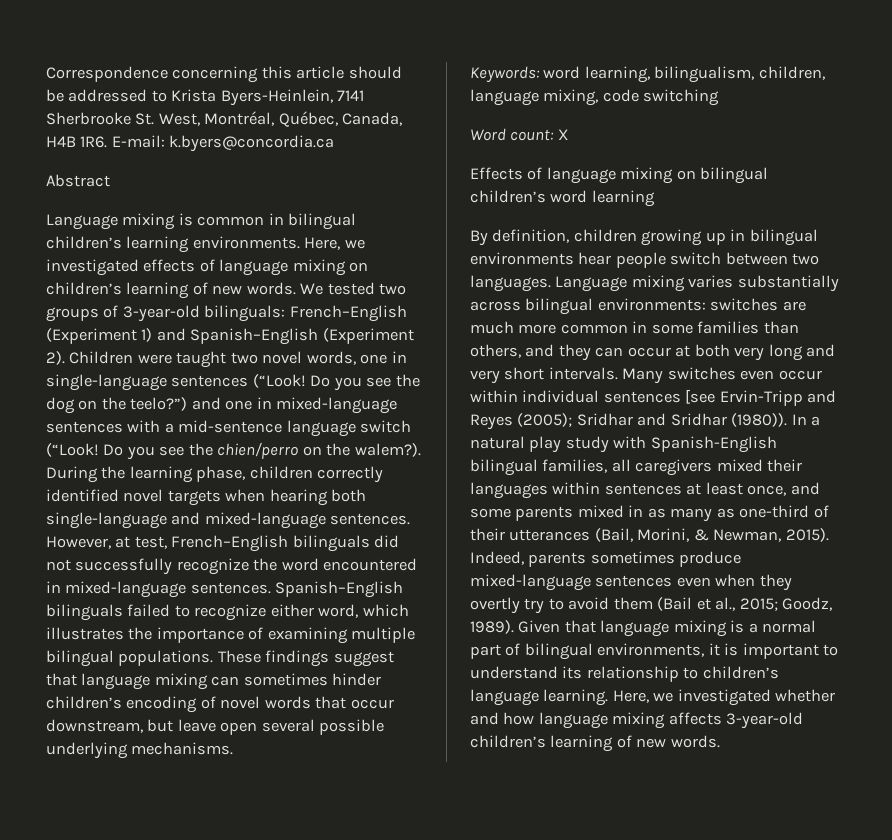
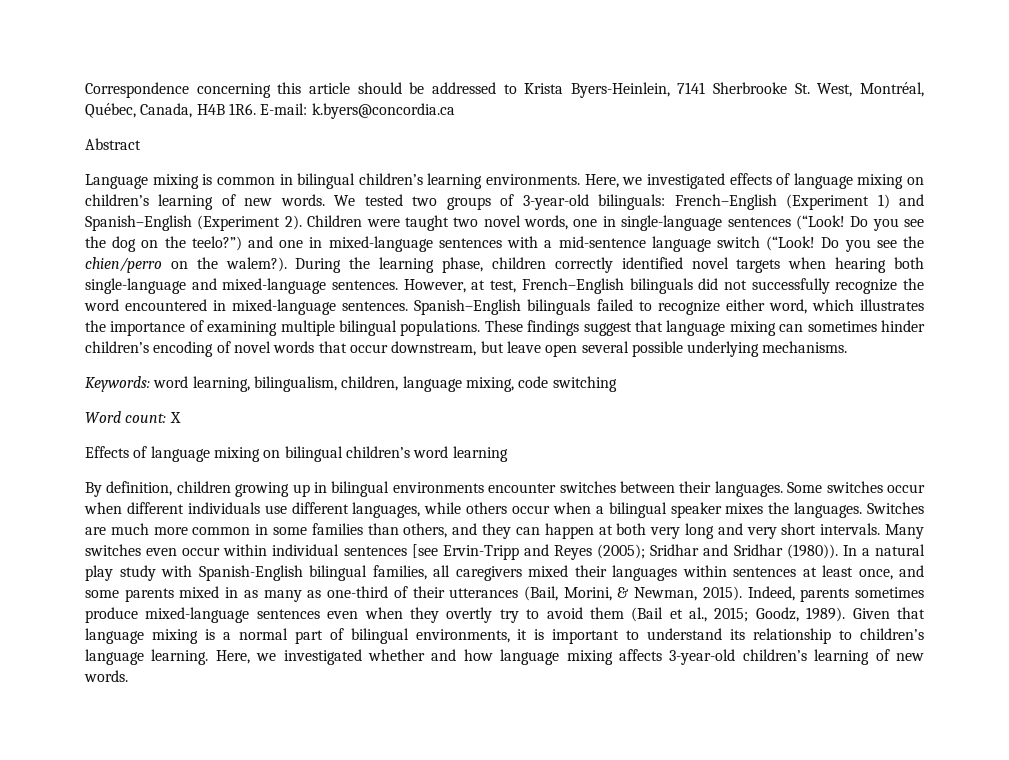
[578,252,820,268] [470,275,839,292] [470,298,779,315] hear people switch between two languages. Language mixing varies substantially across bilingual environments: switches -> [488,481,925,497] [84,502,924,518] encounter switches between their languages. Some switches occur when different individuals use different languages, while others occur when a bilingual speaker mixes the languages. Switches
[627,347,671,357] occur -> [544,523,594,539] happen

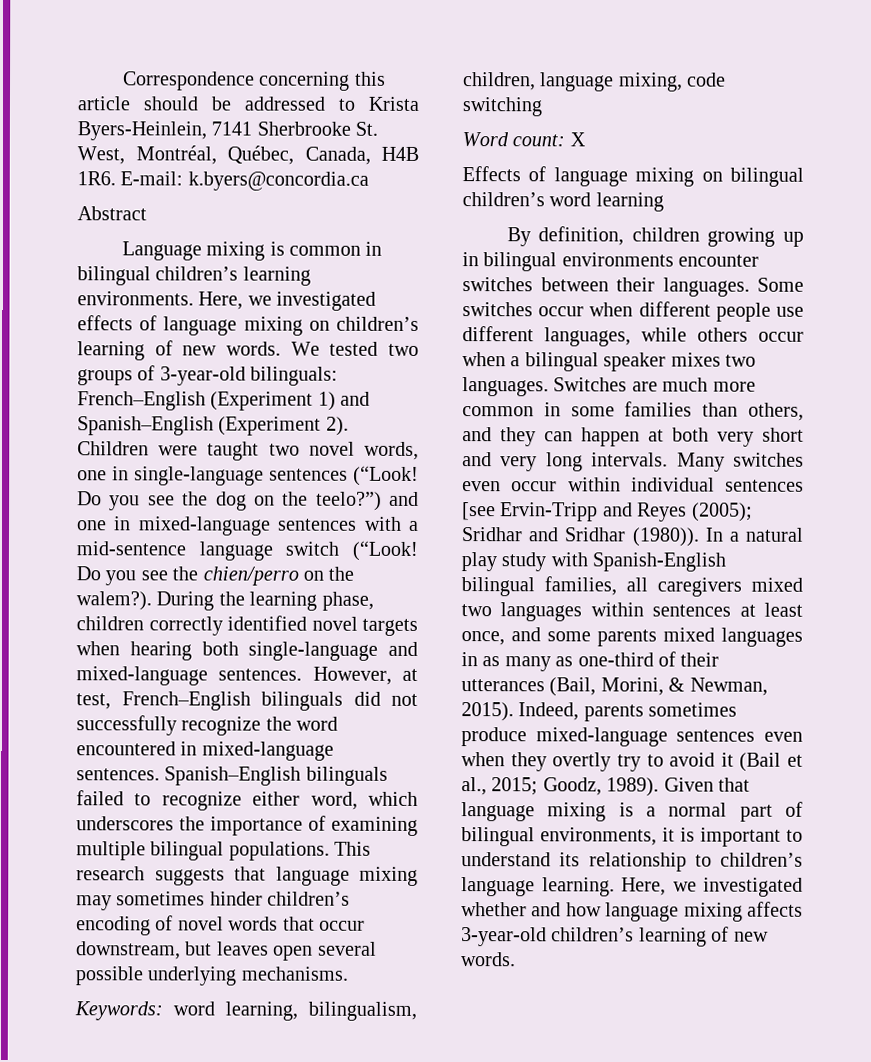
[860,299,925,311] illustrates -> [76,816,174,831] underscores
[484,320,804,336] These findings suggest that language mixing can -> [334,841,372,856] [76,866,418,886] [76,895,112,911] This research suggests that language mixing may
[506,341,541,353] leave -> [216,941,269,956] leaves
[187,502,260,514] individuals -> [715,302,771,322] people
[768,502,790,514] the -> [725,354,756,367] two
[684,523,714,539] long -> [762,427,804,442] short
[781,523,817,535] short -> [545,452,583,472] long
[574,565,607,577] their -> [461,604,492,617] two
(220, 592) none -> [721,627,803,647] languages
[589,607,624,619] them -> [720,752,734,767] it

